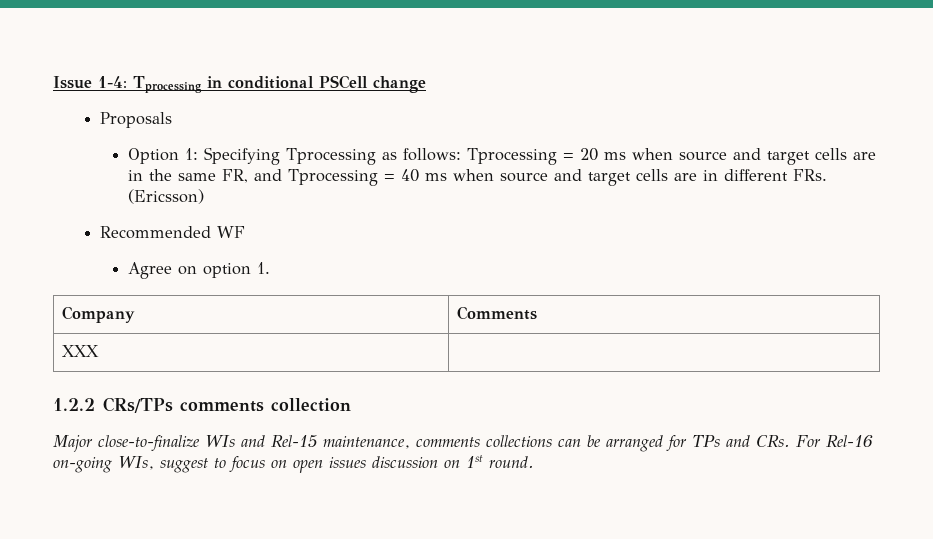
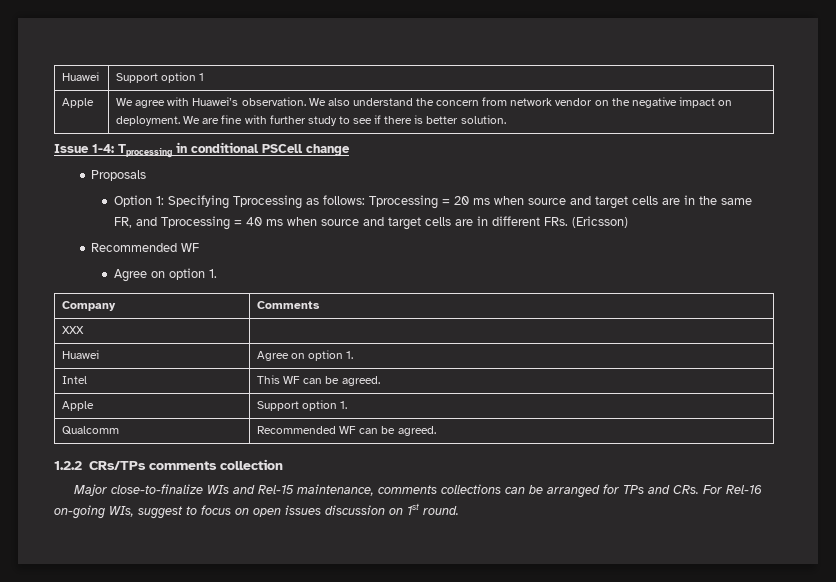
(53, 82) none -> [62,72,100,81] [116,72,205,83] [62,98,95,108] [116,97,732,108] [116,115,506,126] Huawei | Support option 1 // Apple | We agree with Huawei’s observation. We also understand the concern from network vendor on the negative impact on deployment. We are fine with further study to see if there is better solution. //
(99, 351) none -> [62,350,100,359] [257,350,354,361] [62,376,88,384] [257,375,380,386] [62,401,95,411] [257,400,348,411] [62,426,120,435] [257,426,436,436] // Huawei | Agree on option 1. // Intel | This WF can be agreed. // Apple | Support option 1. // Qualcomm | Recommended WF can be agreed.

